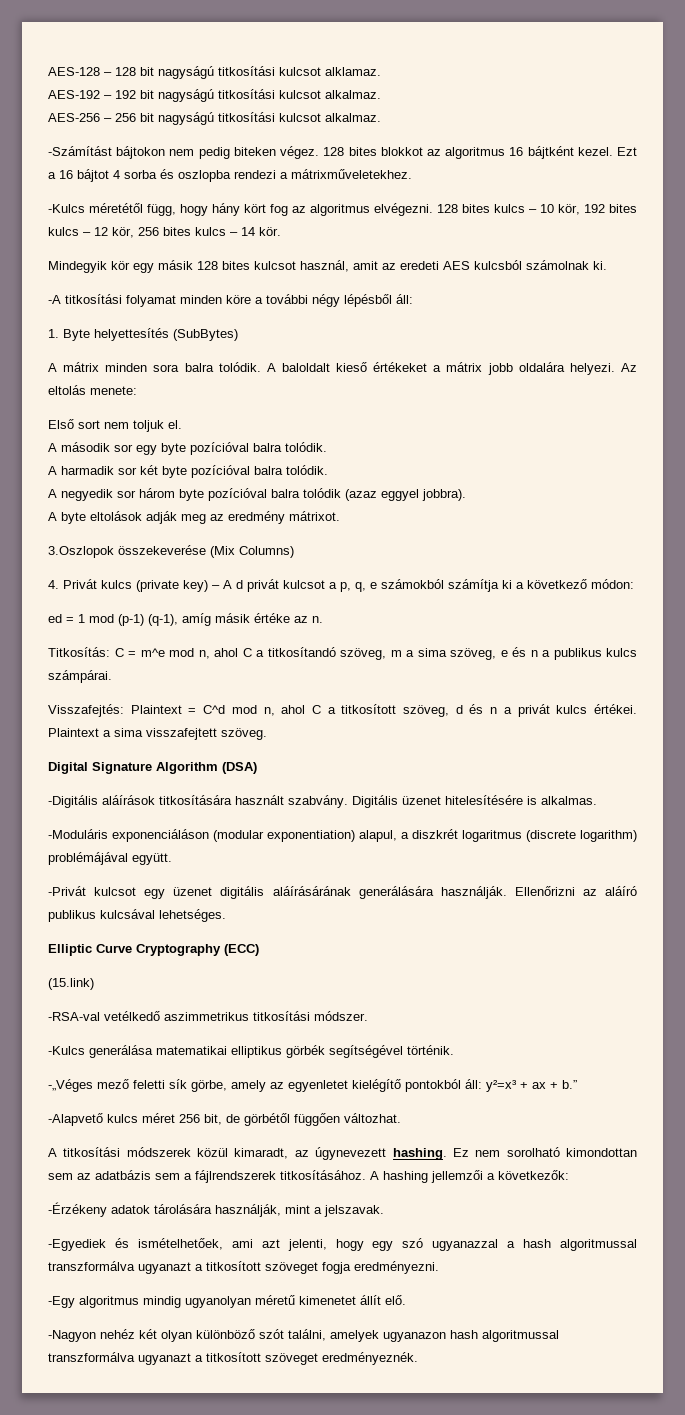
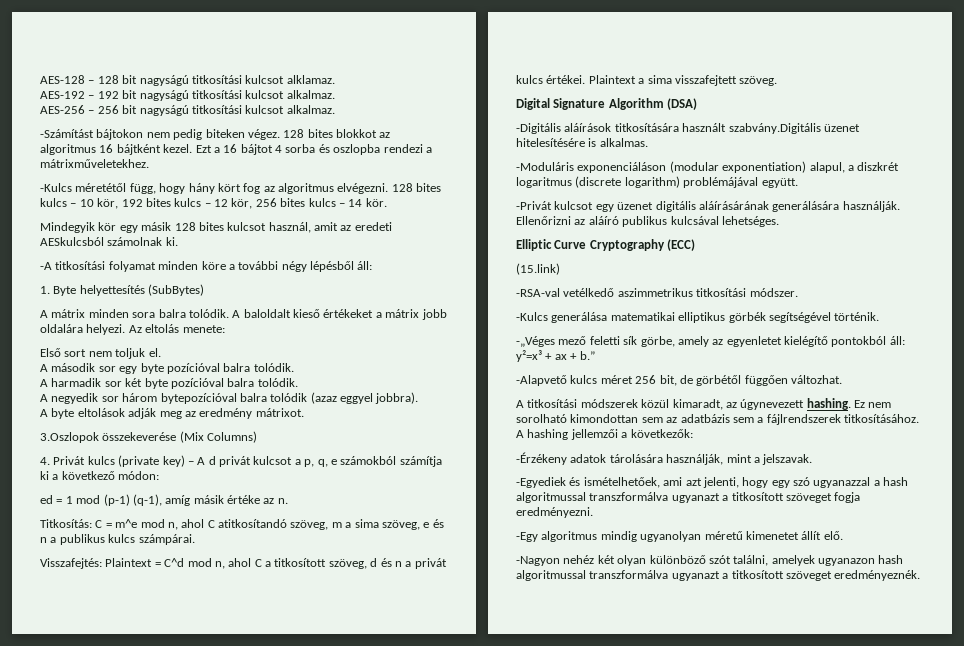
[443,260,522,270] AES kulcsból -> [40,237,104,246] AESkulcsból
[179,488,267,501] byte pozícióval -> [160,393,237,404] bytepozícióval
[256,647,336,657] a titkosítandó -> [218,519,287,528] atitkosítandó
[288,795,398,808] szabvány. Digitális -> [728,123,821,134] szabvány.Digitális

